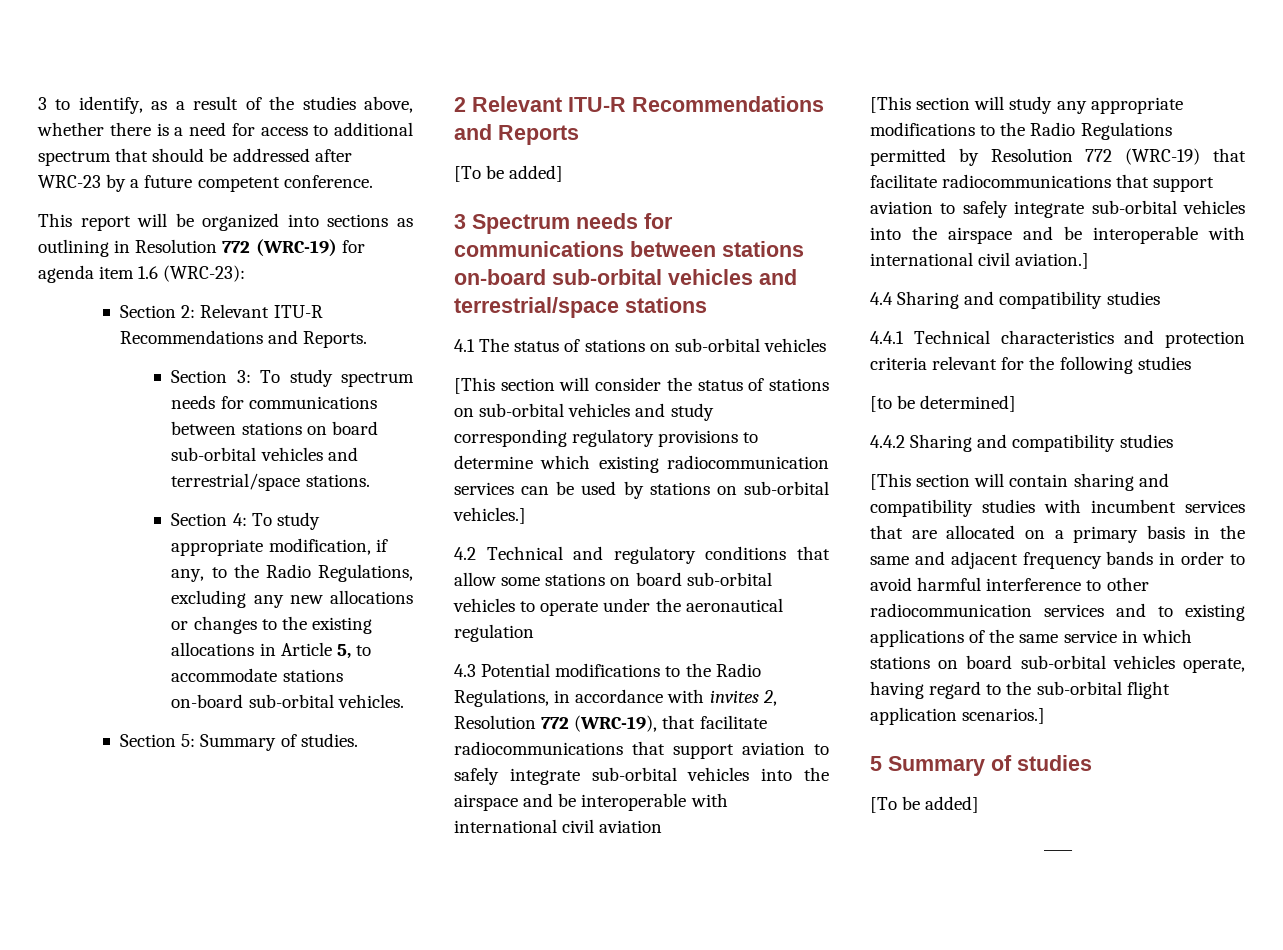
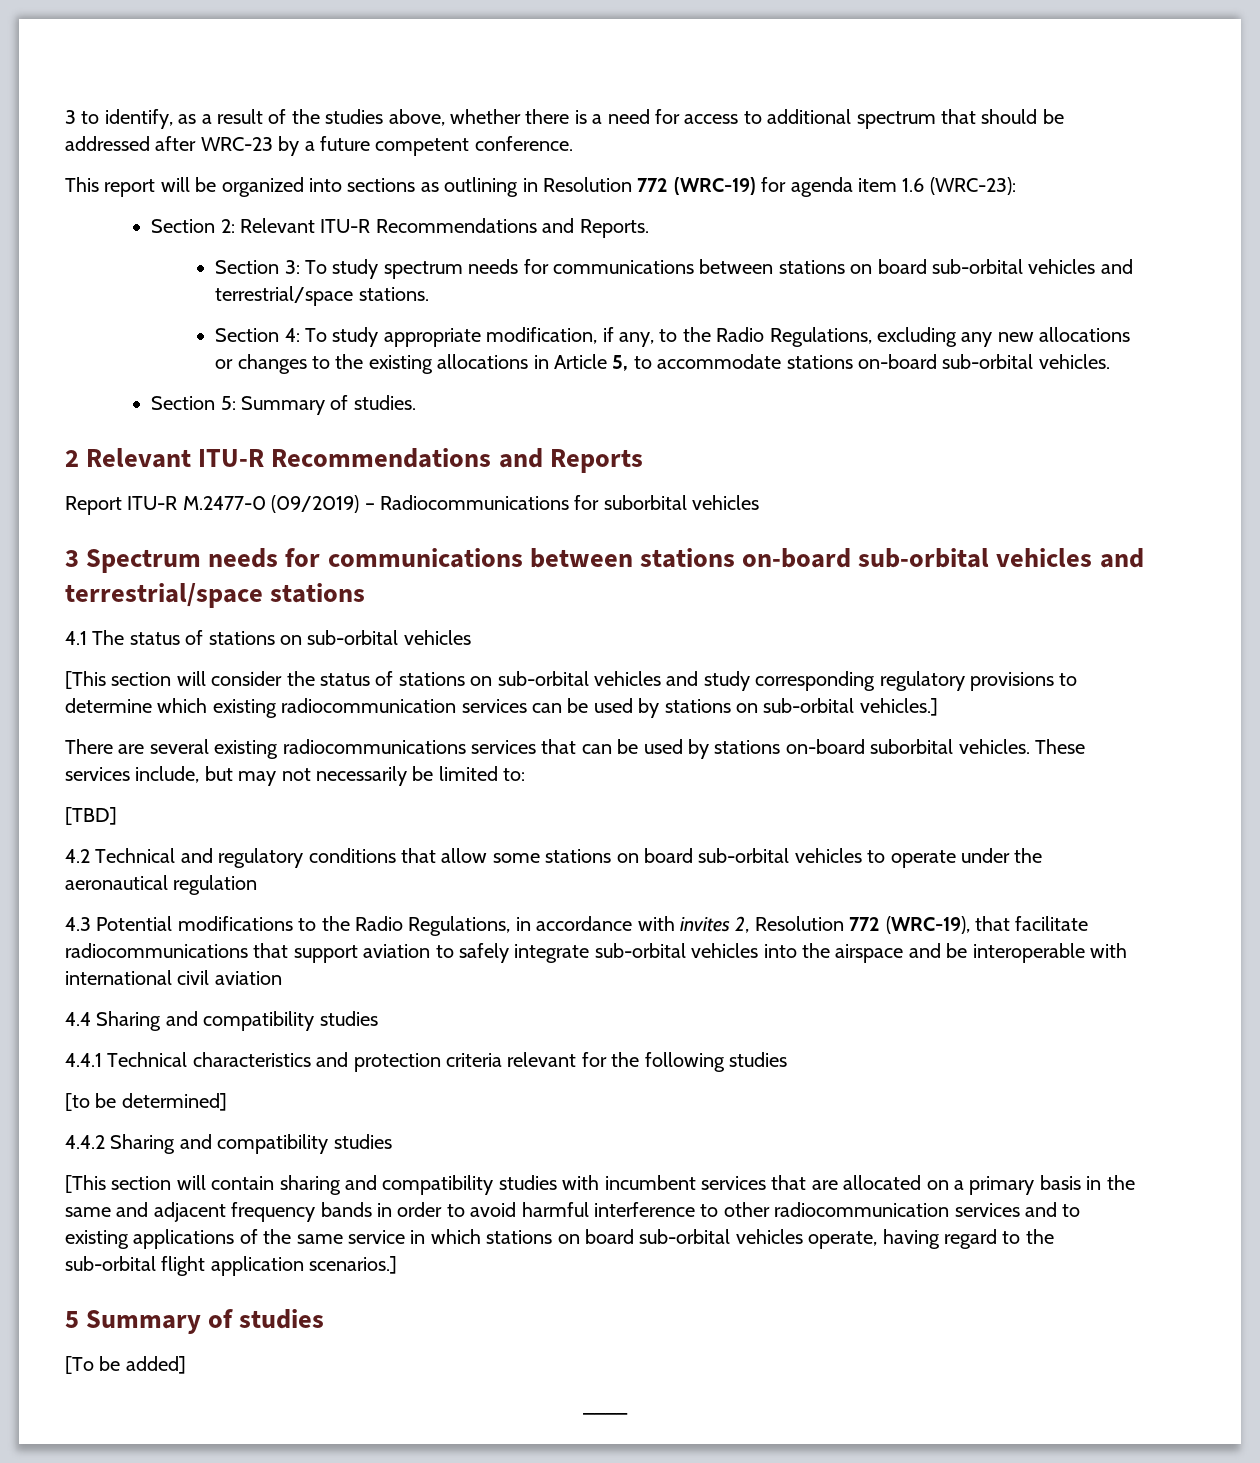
[454,165,564,182] [To be added] -> [65,495,760,515] Report ITU-R M.2477-0 (09/2019) – Radiocommunications for suborbital vehicles
(526, 515) none -> [65,739,1085,759] [65,766,526,786] [65,807,117,825] // There are several existing radiocommunications services that can be used by stations on-board suborbital vehicles. These services include, but may not necessarily be limited to: // [TBD]
[870,96,1183,114] [870,122,1172,140] [870,148,1246,166] [870,174,1215,192] [870,200,1245,218] [870,226,1245,244] [870,252,1090,269] // [This section will study any appropriate modifications to the Radio Regulations permitted by Resolution 772 (WRC-19) that facilitate radiocommunications that support aviation to safely integrate sub-orbital vehicles into the airspace and be interoperable with international civil aviation.] -> (282, 978) none

